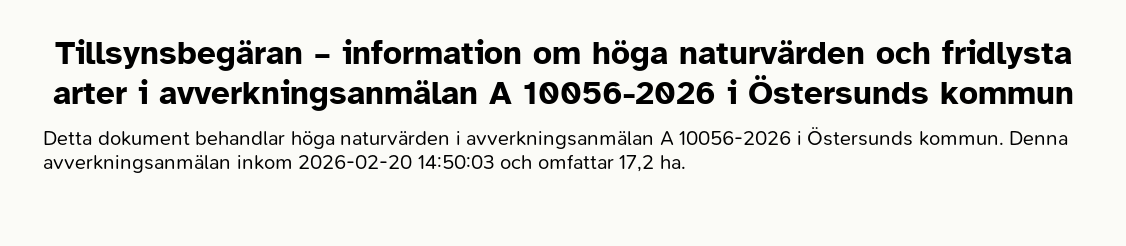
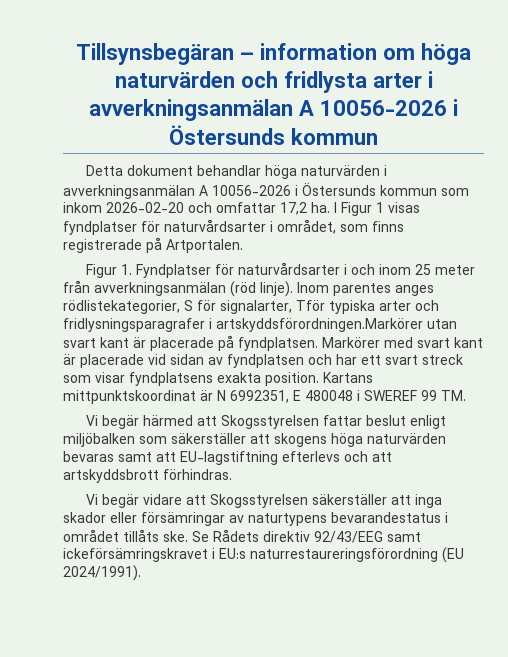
[918,131,1069,146] [43,155,231,173] kommun. Denna avverkningsanmälan -> [380,185,469,196] kommun som
[417,155,495,169] 14:50:03 -> (184, 207) none
(686, 162) none -> [334,202,420,216] [63,219,404,235] [63,237,243,253] [86,262,476,278] [63,280,434,297] [63,300,439,314] [63,318,457,332] [63,335,483,351] [63,354,463,368] [63,372,373,386] [63,390,466,404] [86,415,447,429] [63,433,446,447] [63,451,392,465] [63,469,232,483] [86,494,443,508] [63,512,448,526] [63,529,421,543] [63,547,464,563] [63,565,141,581] I Figur 1 visas fyndplatser för naturvårdsarter i området, som finns registrerade på Artportalen. // Figur 1. Fyndplatser för naturvårdsarter i och inom 25 meter från avverkningsanmälan (röd linje). Inom parentes anges rödlistekategorier, S för signalarter, Tför typiska arter och fridlysningsparagrafer i artskyddsförordningen.Markörer utan svart kant är placerade på fyndplatsen. Markörer med svart kant är placerade vid sidan av fyndplatsen och har ett svart streck som visar fyndplatsens exakta position. Kartans mittpunktskoordinat är N 6992351, E 480048 i SWEREF 99 TM. // Vi begär härmed att Skogsstyrelsen fattar beslut enligt miljöbalken som säkerställer att skogens höga naturvärden bevaras samt att EU-lagstiftning efterlevs och att artskyddsbrott förhindras. // Vi begär vidare att Skogsstyrelsen säkerställer att inga skador eller försämringar av naturtypens bevarandestatus i området tillåts ske. Se Rådets direktiv 92/43/EEG samt ickeförsämringskravet i EU:s naturrestaureringsförordning (EU 2024/1991).

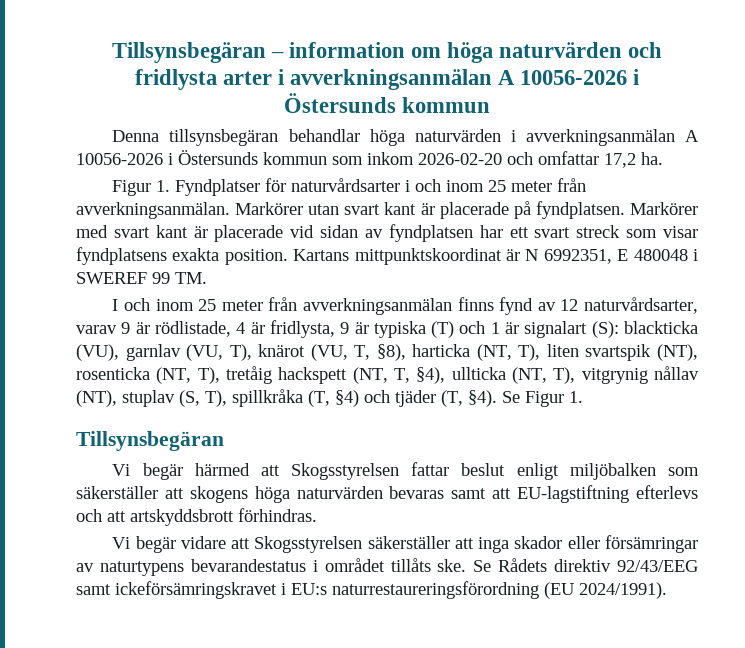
[86,165,194,176] Detta dokument -> [112,129,279,146] Denna tillsynsbegäran
[334,202,420,216] [63,219,404,235] [63,237,243,253] I Figur 1 visas fyndplatser för naturvårdsarter i området, som finns registrerade på Artportalen. -> (663, 158) none
[94,281,434,297] [63,300,439,314] [63,318,423,332] avverkningsanmälan (röd linje). Inom parentes anges rödlistekategorier, S för signalarter, Tför typiska arter och fridlysningsparagrafer i artskyddsförordningen.Markörer -> [76,202,304,219] avverkningsanmälan. Markörer
[308,354,332,365] och -> (473, 233) none
(466, 395) none -> [112,297,698,315] [76,320,698,338] [76,344,699,361] [76,366,699,384] [76,389,583,407] [76,431,224,451] // I och inom 25 meter från avverkningsanmälan finns fynd av 12 naturvårdsarter, varav 9 är rödlistade, 4 är fridlysta, 9 är typiska (T) och 1 är signalart (S): blackticka (VU), garnlav (VU, T), knärot (VU, T, §8), harticka (NT, T), liten svartspik (NT), rosenticka (NT, T), tretåig hackspett (NT, T, §4), ullticka (NT, T), vitgrynig nållav (NT), stuplav (S, T), spillkråka (T, §4) och tjäder (T, §4). Se Figur 1. // Tillsynsbegäran

